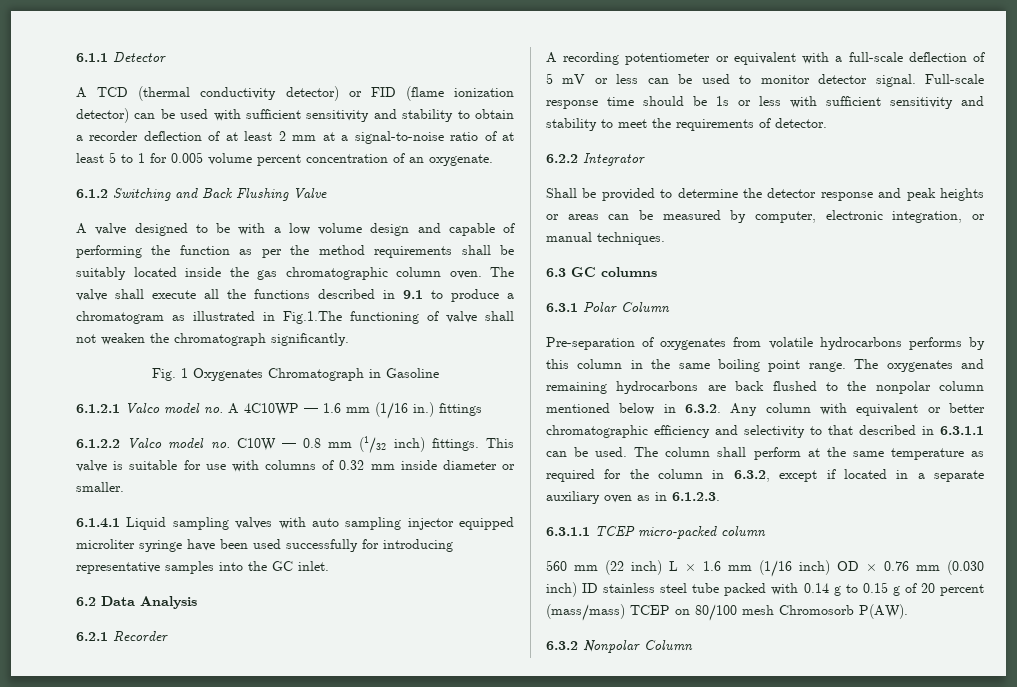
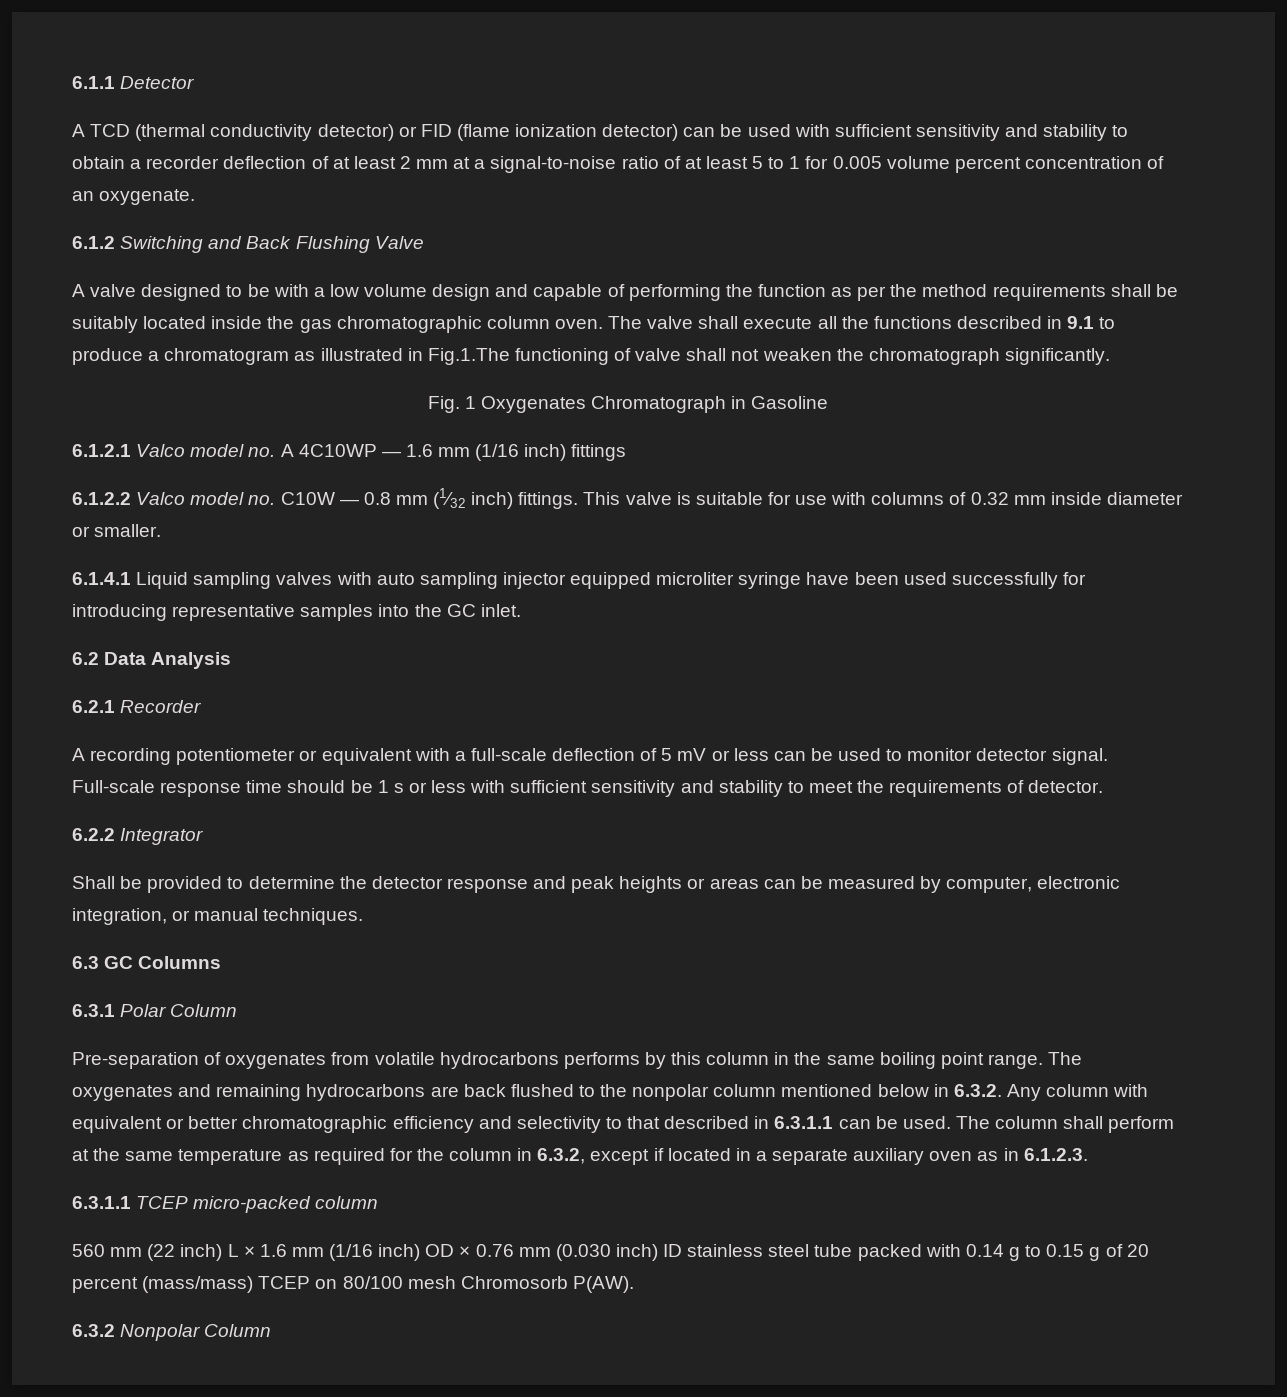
[413,402,434,417] in.) -> [524,444,567,461] inch)
[716,96,729,106] 1s -> [377,780,404,793] 1 s
[601,267,657,277] columns -> [138,956,222,969] Columns

